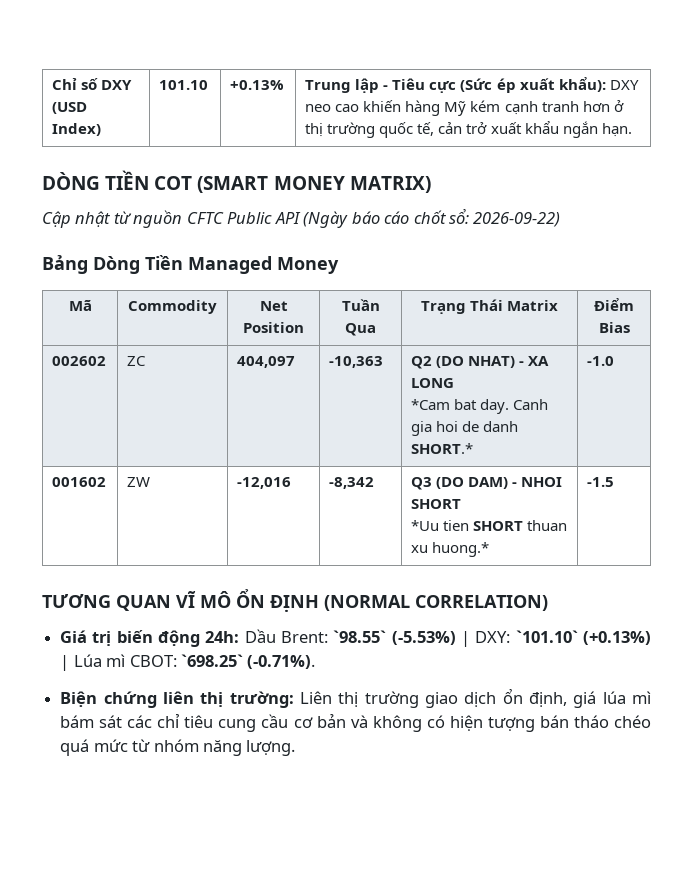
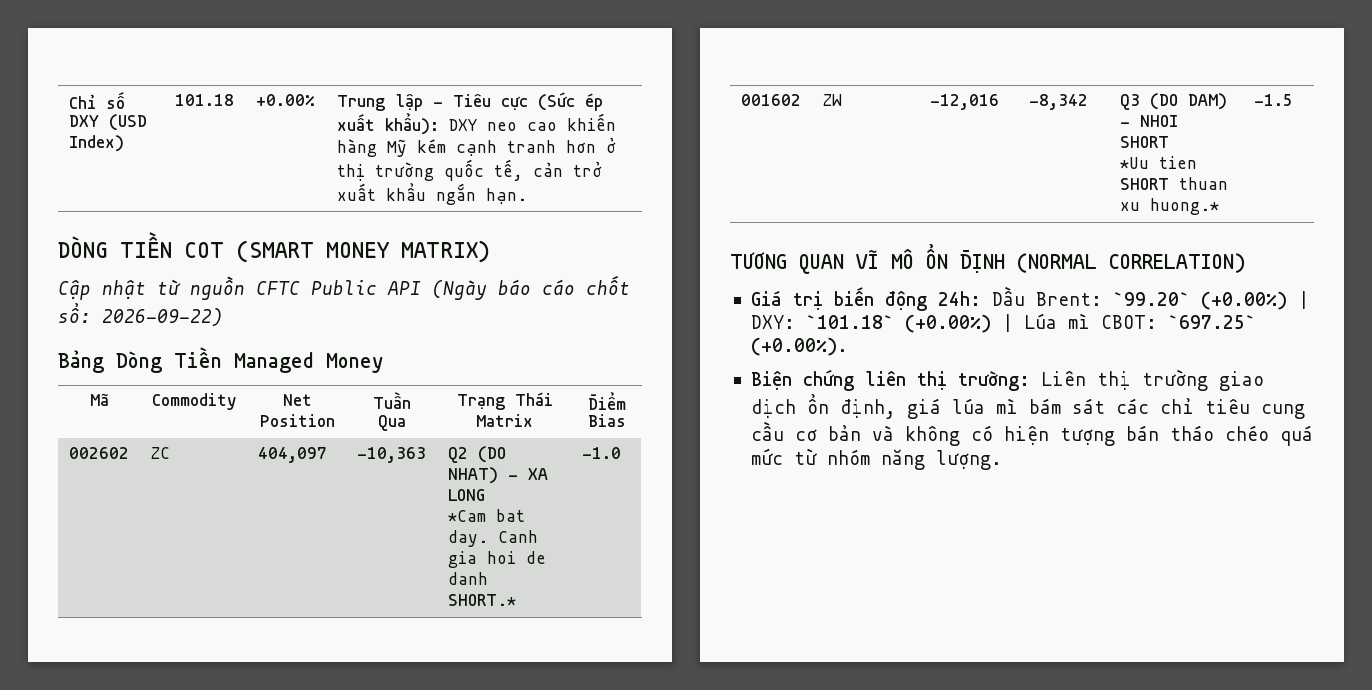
[159,80,209,90] [230,80,285,90] 101.10 | +0.13% -> [174,94,234,106] [255,94,315,106] 101.18 | +0.00%
[333,630,651,647] `98.55` (-5.53%) | DXY: `101.10` (+0.13%) -> [1112,291,1309,310] [750,314,991,333] `99.20` (+0.00%) | DXY: `101.18` (+0.00%)
[180,654,316,669] `698.25` (-0.71%). -> [1167,315,1256,329] [750,337,848,356] `697.25` (+0.00%).

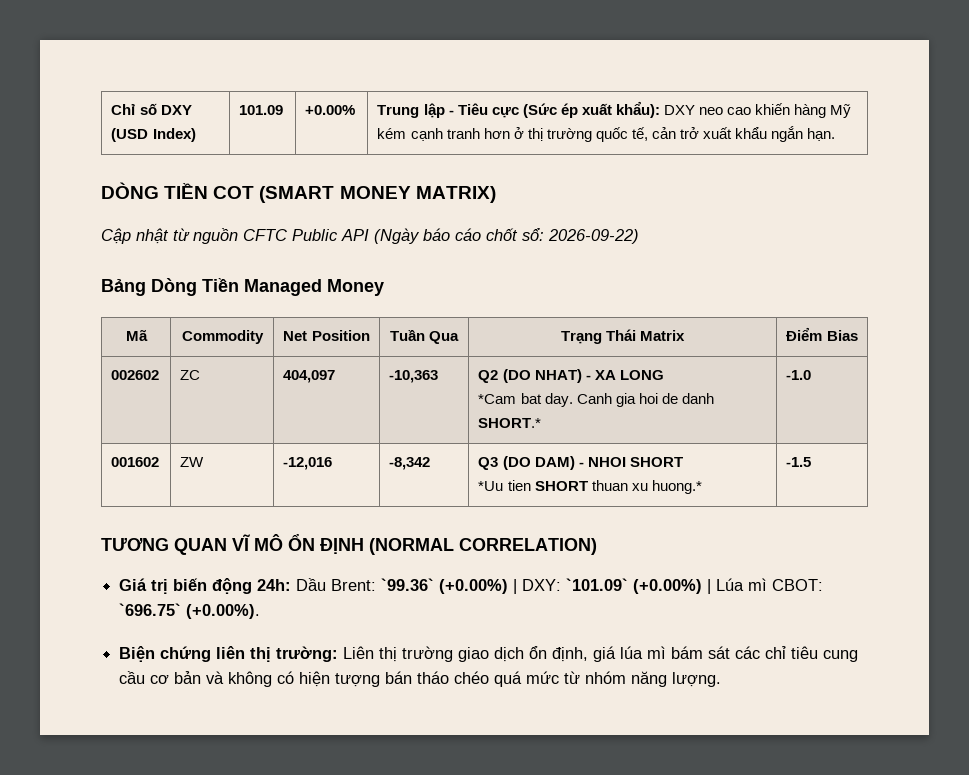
[174,94,234,106] 101.18 -> [239,105,284,115] 101.09
[1112,292,1190,306] `99.20` -> [381,578,435,591] `99.36`
[805,315,894,329] `101.18` -> [566,578,629,591] `101.09`
[1167,315,1256,329] `697.25` -> [119,603,182,616] `696.75`

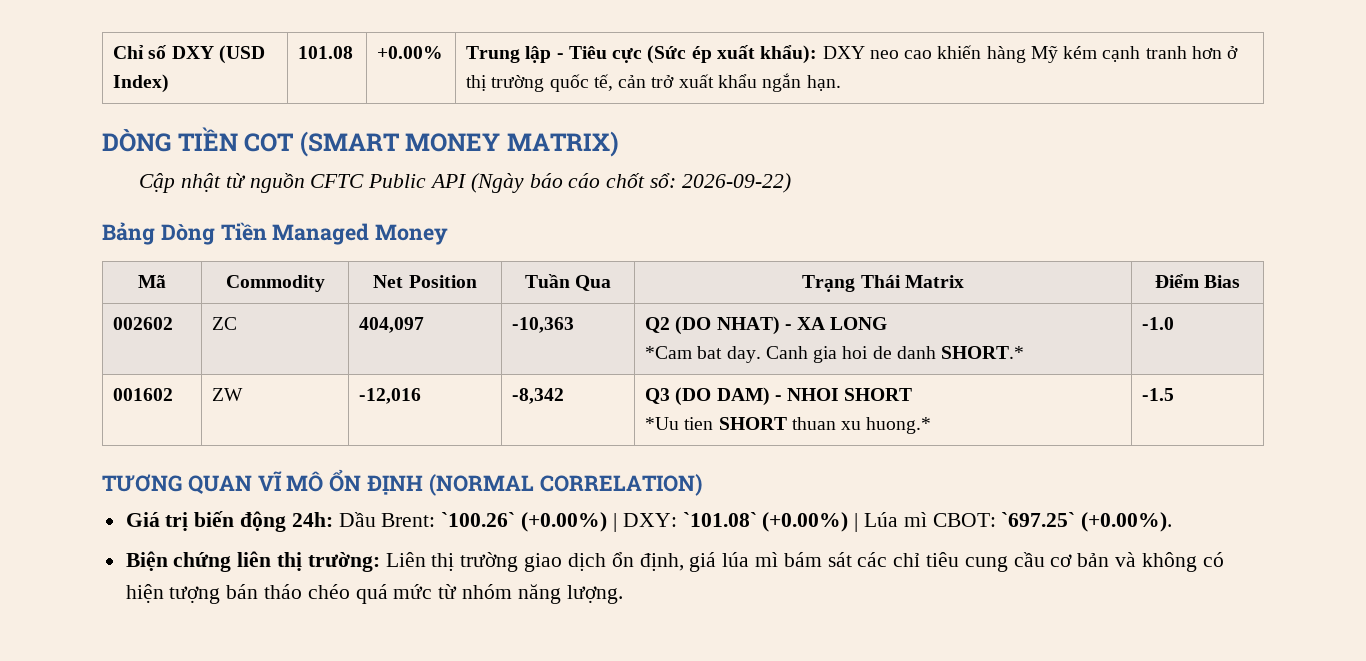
[239,105,284,115] 101.09 -> [298,46,354,59] 101.08
[381,578,435,591] `99.36` -> [441,512,516,527] `100.26`
[566,578,629,591] `101.09` -> [682,512,757,527] `101.08`
[119,603,182,616] `696.75` -> [1001,512,1076,527] `697.25`

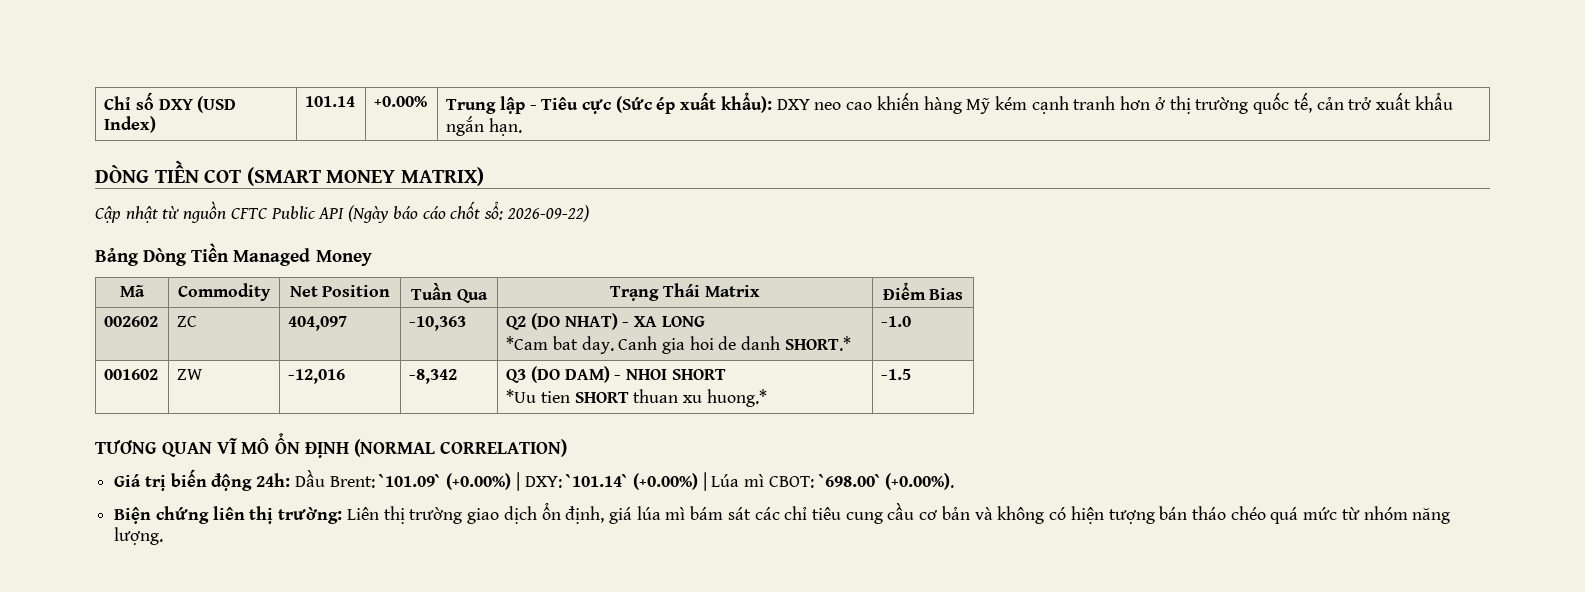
[298,46,354,59] 101.08 -> [305,96,356,107] 101.14
[441,512,516,527] `100.26` -> [378,474,442,487] `101.09`
[682,512,757,527] `101.08` -> [565,474,629,487] `101.14`
[1001,512,1076,527] `697.25` -> [817,474,881,487] `698.00`

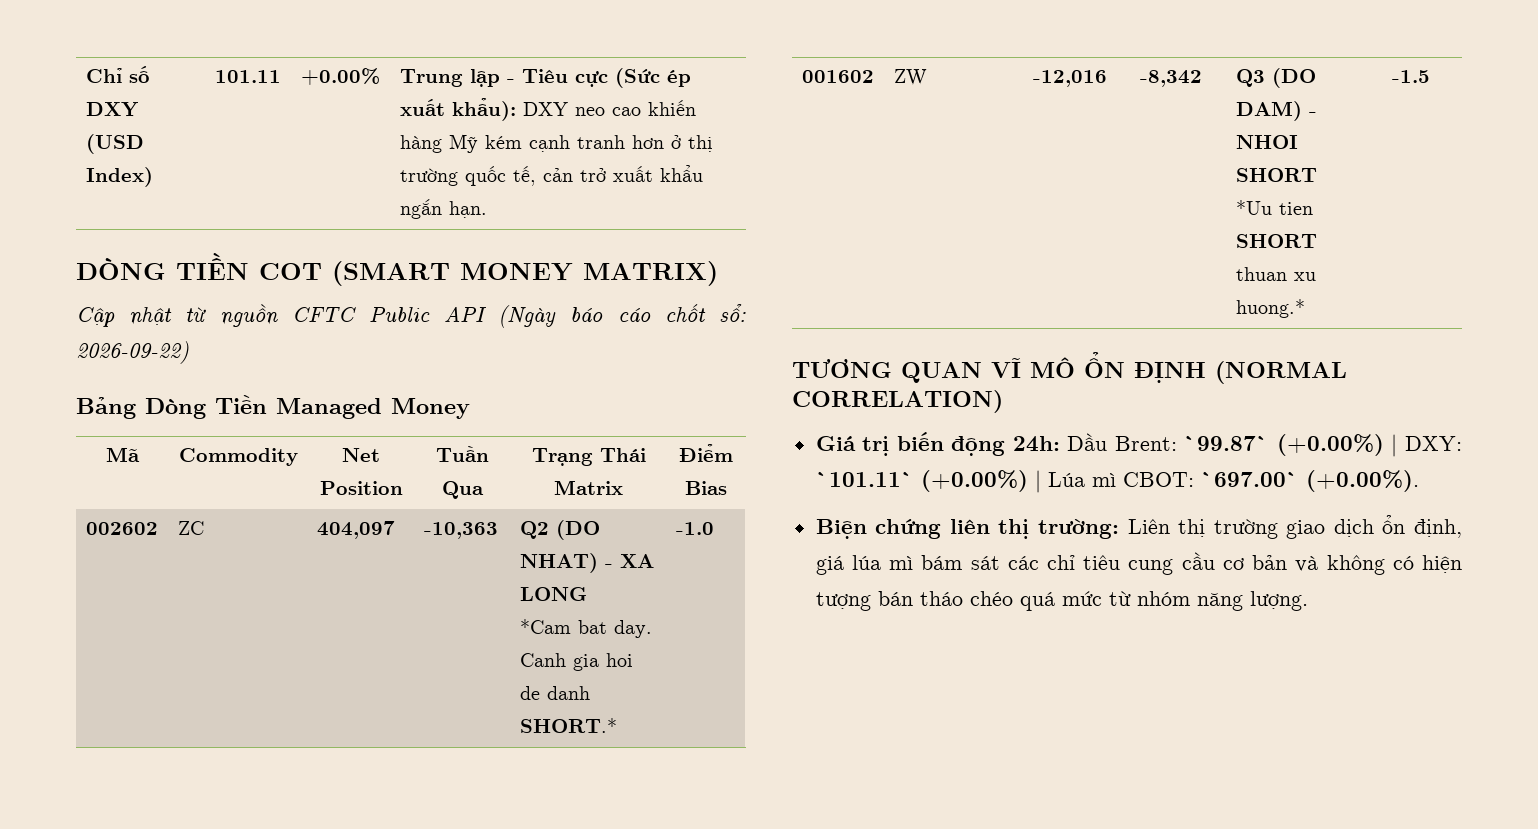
[305,96,356,107] 101.14 -> [214,70,281,83] 101.11
[378,474,442,487] `101.09` -> [1184,435,1270,451] `99.87`
[565,474,629,487] `101.14` -> [815,471,914,487] `101.11`
[817,474,881,487] `698.00` -> [1200,471,1299,487] `697.00`

